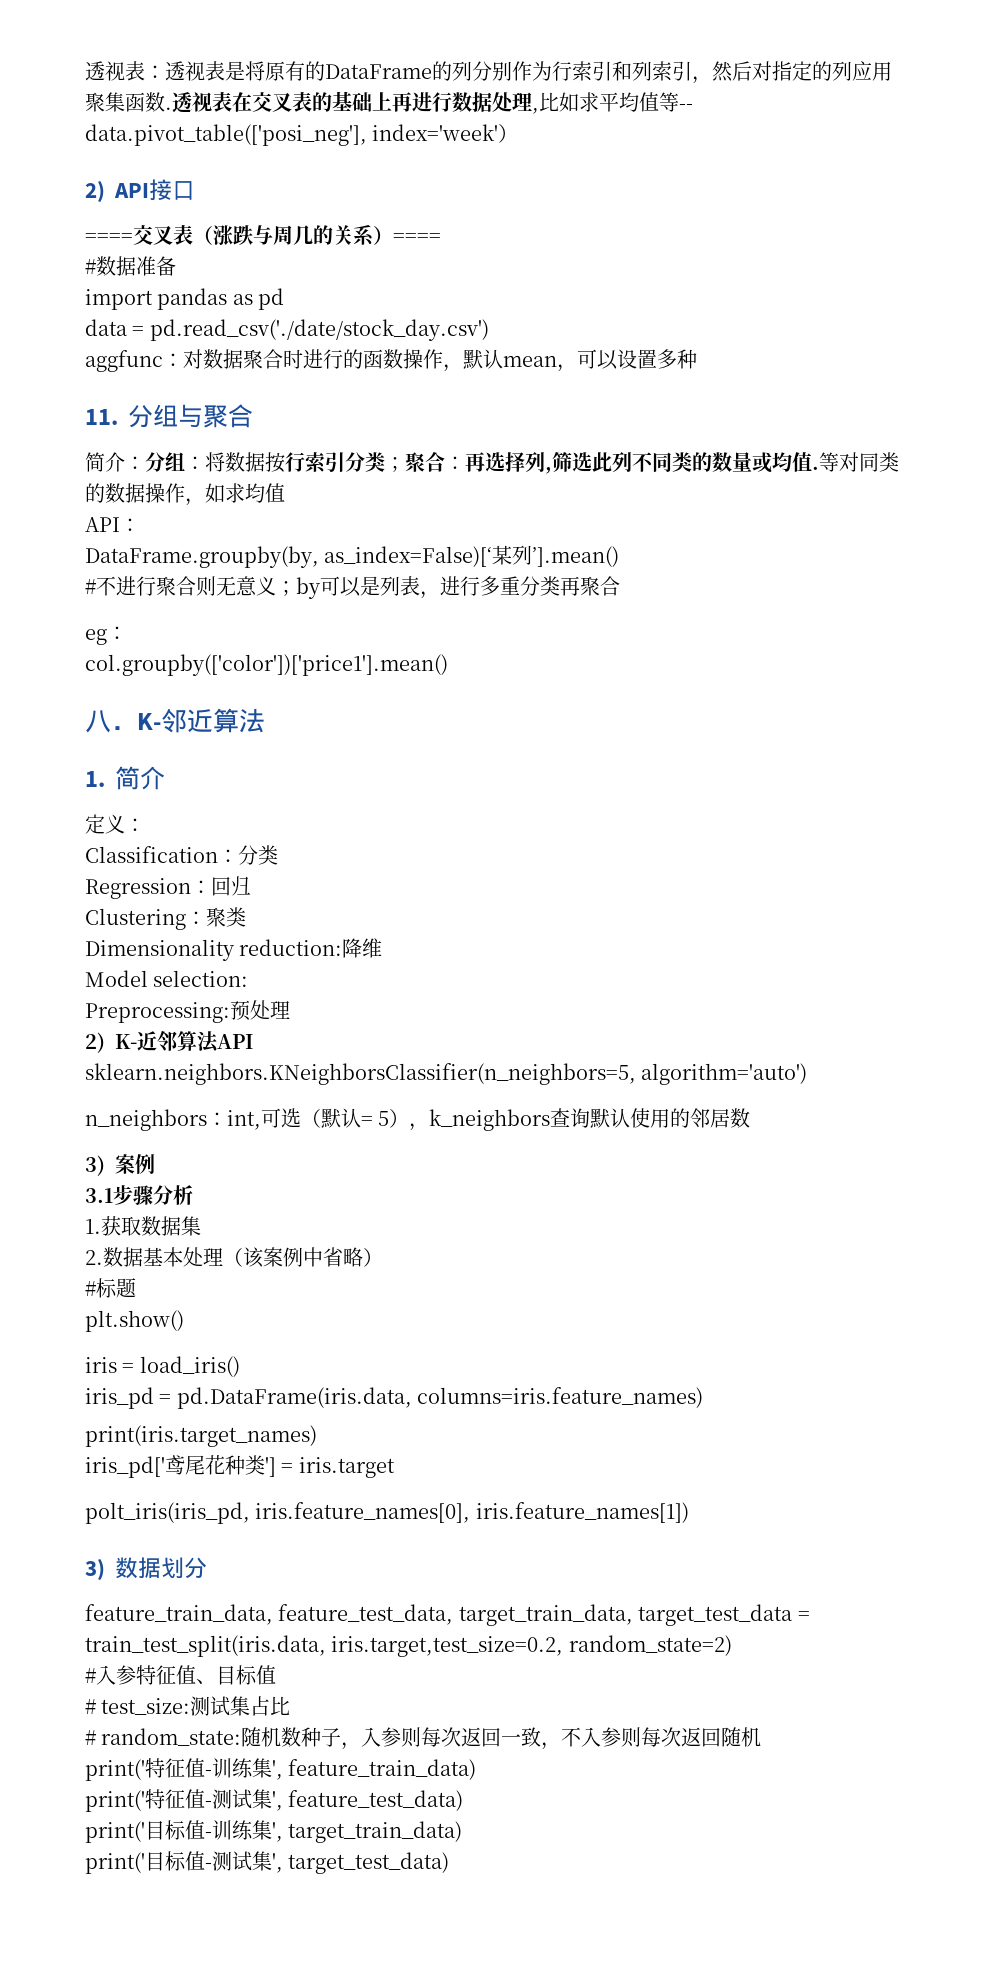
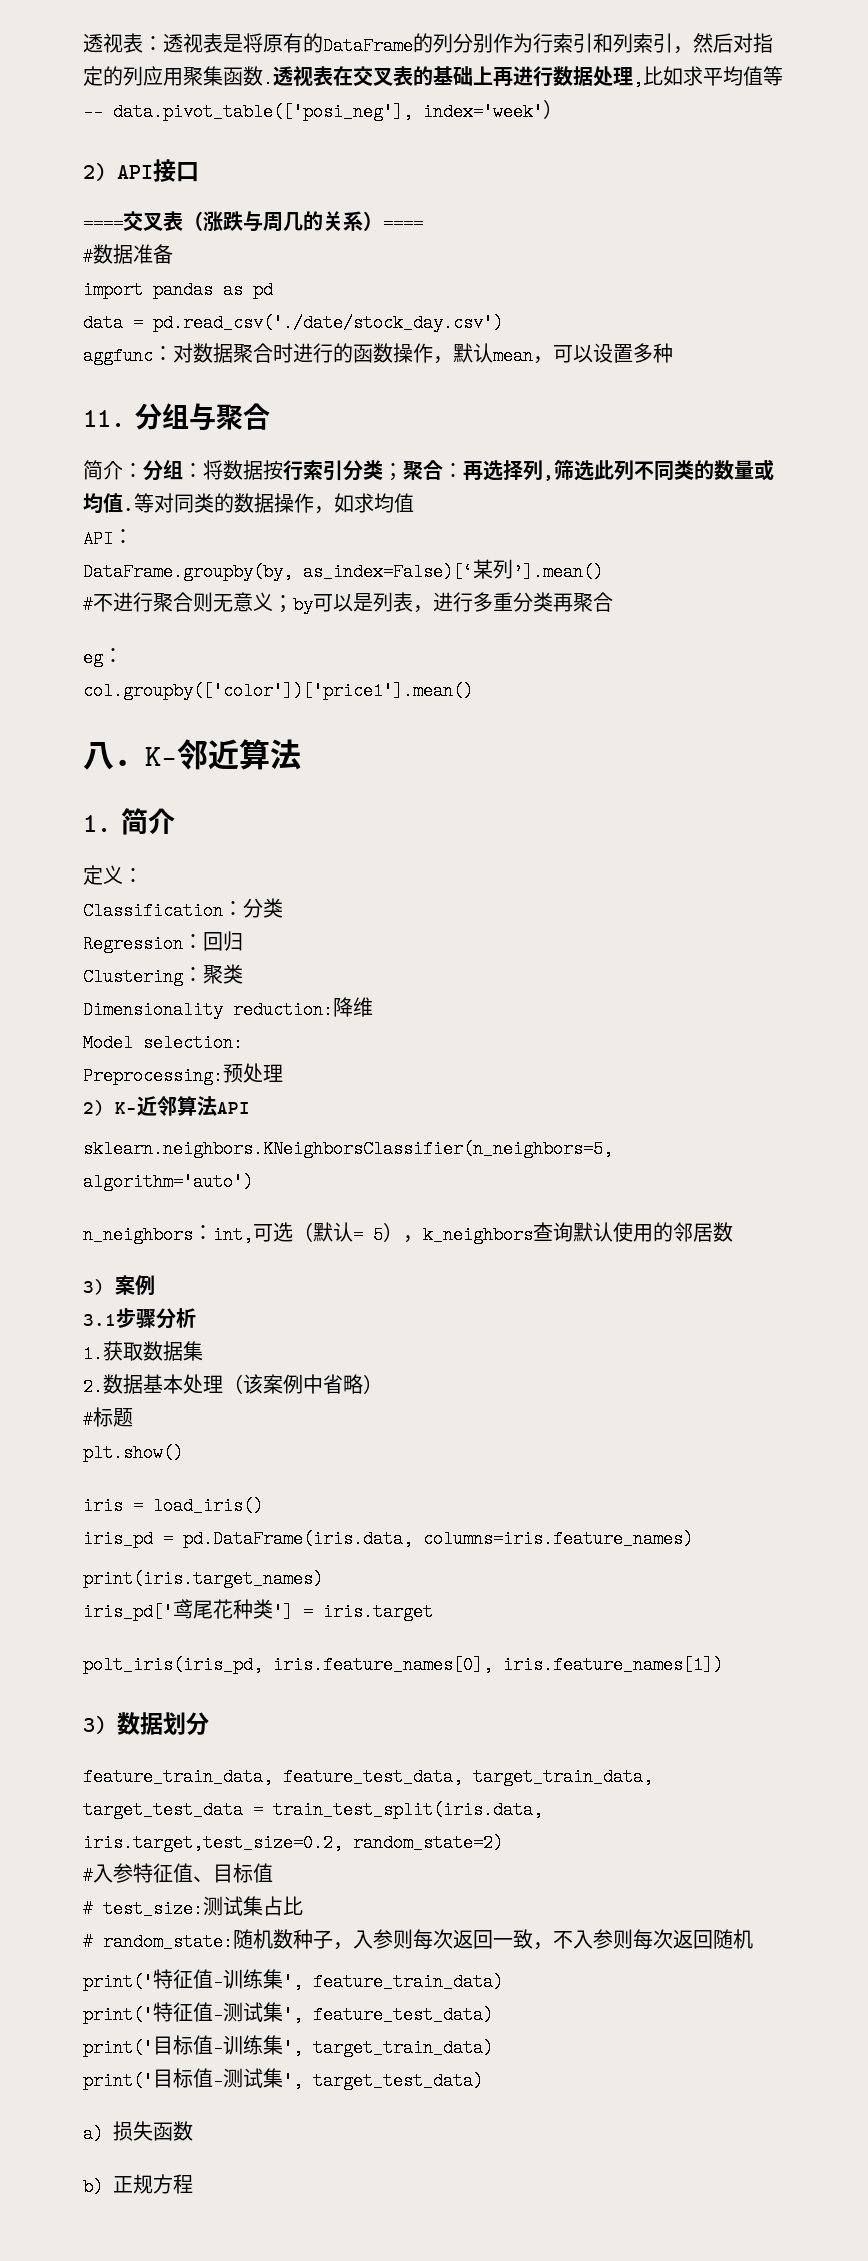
(450, 1863) none -> [83,2121,193,2143] [83,2174,193,2196] // a)损失函数 // b)正规方程

